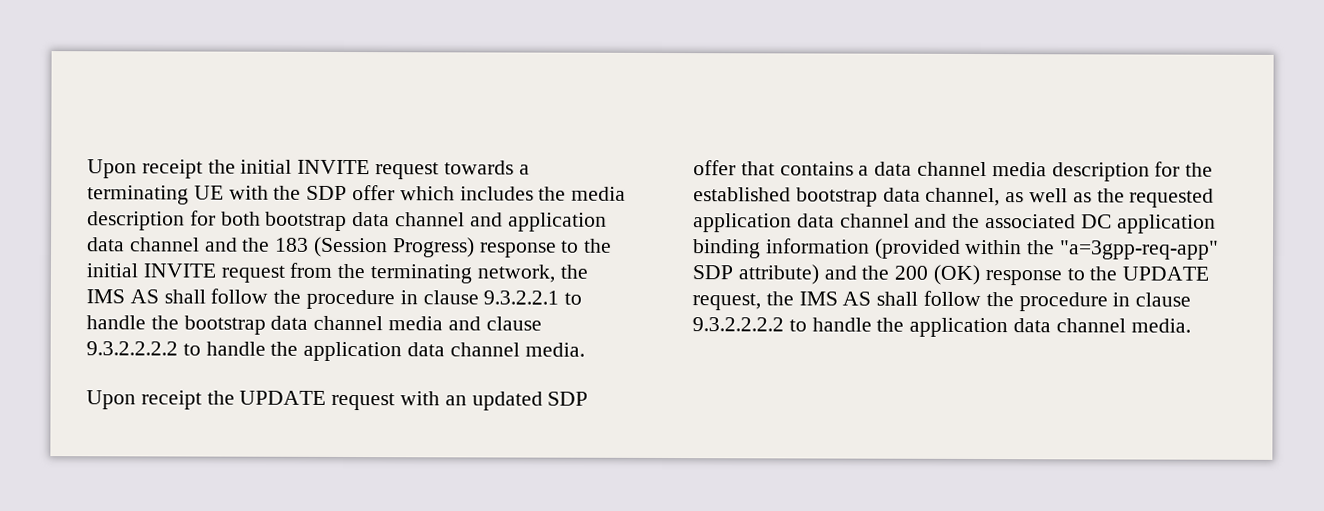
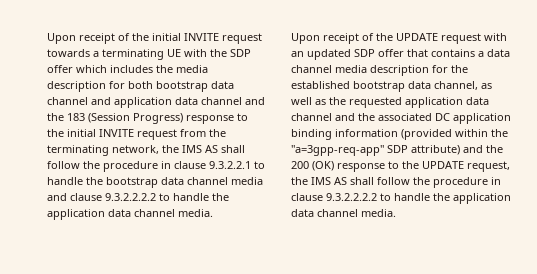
[87,159,203,179] Upon receipt -> [47,33,130,44] Upon receipt of
(202, 400) none -> [362,33,374,41] of

